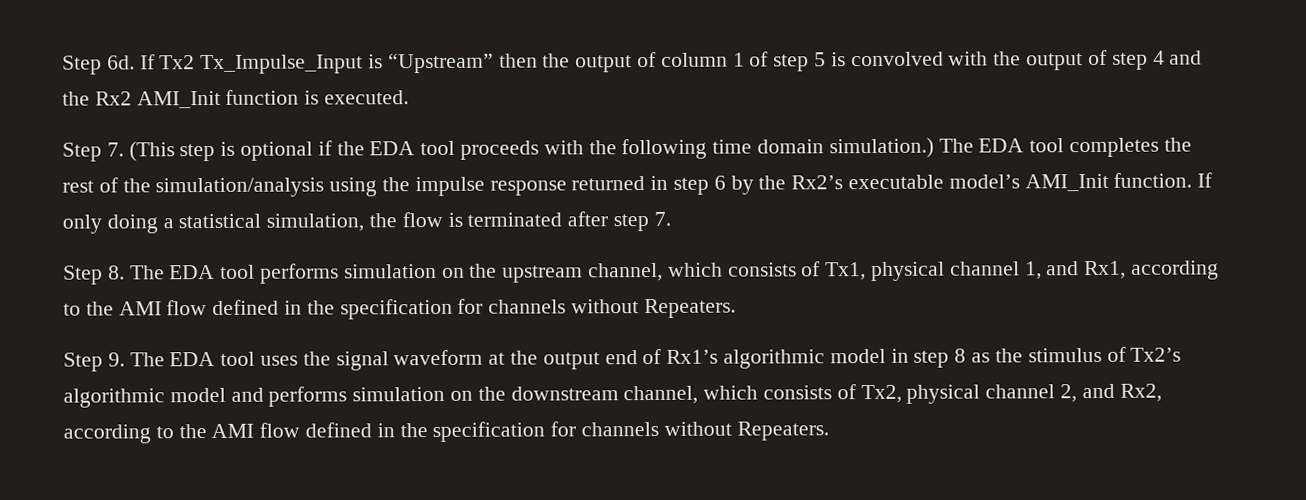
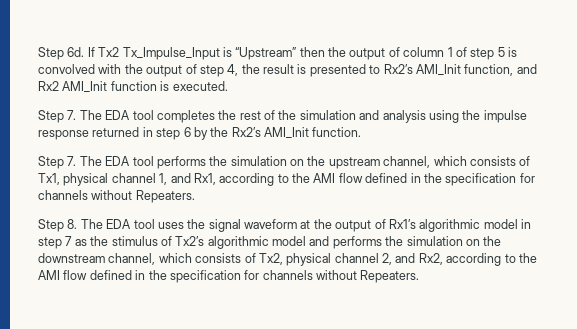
[1152,50,1203,65] [62,91,90,106] 4 and the -> [227,64,537,77] 4, the result is presented to Rx2’s AMI_Init function, and
[128,137,934,162] (This step is optional if the EDA tool proceeds with the following time domain simulation.) -> (77, 115) none
[155,177,325,198] simulation/analysis -> [299,110,426,123] simulation and analysis
[848,174,1020,190] executable model’s -> (261, 132) none
[1197,172,1214,188] [62,211,671,234] [63,265,125,285] If only doing a statistical simulation, the flow is terminated after step 7. // Step 8. -> [38,156,77,169] // Step 7.
(340, 273) none -> [209,156,228,166] the
[107,352,125,367] 9. -> [67,219,78,229] 8.
[604,350,638,365] end -> (372, 226) none
[954,348,967,363] 8 -> [65,236,73,246] 7
(348, 396) none -> [385,236,404,246] the

